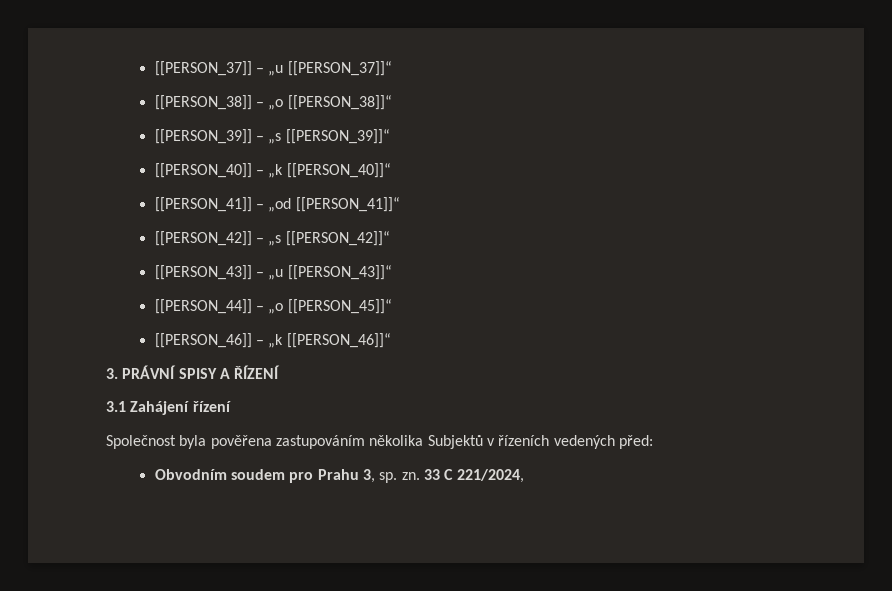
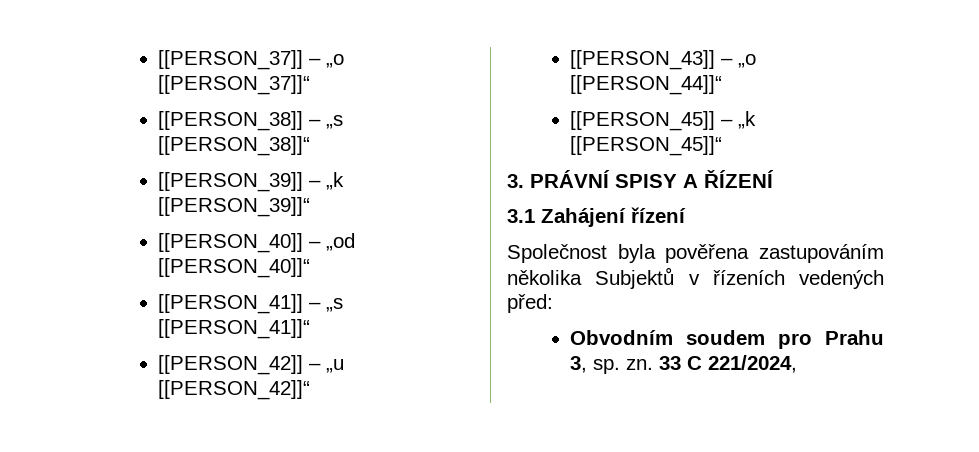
[268,65,284,76] „u -> [326,54,345,68] „o
[268,99,284,110] „o -> [326,115,344,129] „s
[268,133,282,144] „s -> [326,172,345,190] „k
[268,164,284,178] „k -> [326,233,356,251] „od
[268,198,292,212] „od -> [326,298,344,312] „s
[268,235,282,246] „s -> [326,359,345,373] „u
[268,265,392,280] [154,299,392,314] [154,333,391,348] „u [[PERSON_43]]“ // [[PERSON_44]] – „o [[PERSON_45]]“ // [[PERSON_46]] – „k [[PERSON_46]]“ -> [738,54,757,68] [570,75,723,95] [570,111,757,131] [570,136,723,156] „o [[PERSON_44]]“ // [[PERSON_45]] – „k [[PERSON_45]]“

